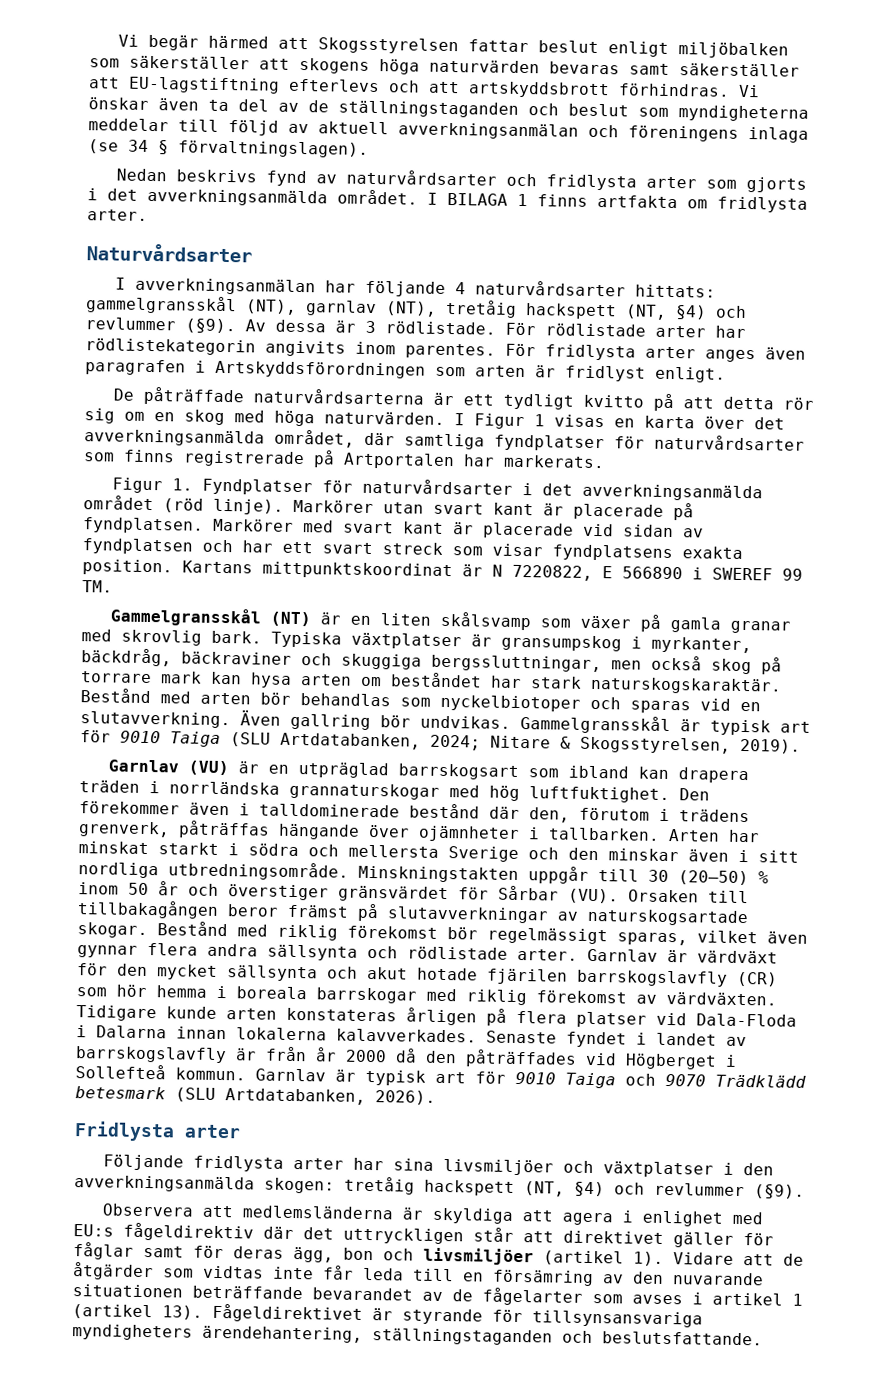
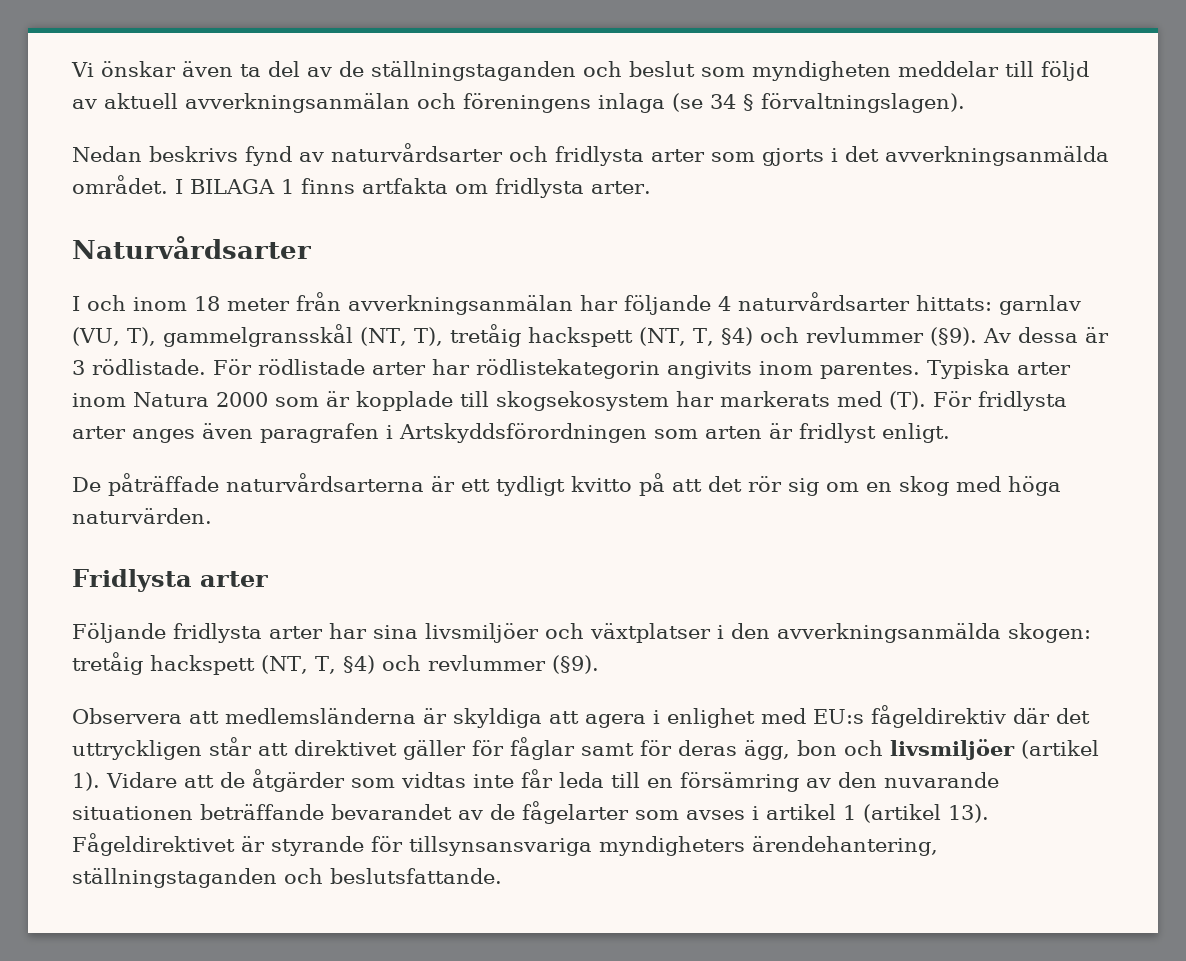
[118,34,790,59] [89,55,800,77] [89,76,760,99] Vi begär härmed att Skogsstyrelsen fattar beslut enligt miljöbalken som säkerställer att skogens höga naturvärden bevaras samt säkerställer att EU-lagstiftning efterlevs och att artskyddsbrott förhindras. Vi -> [71,62,94,77] Vi
[678,105,809,122] myndigheterna -> [752,61,891,81] myndigheten
(127, 283) none -> [87,292,341,311] och inom 18 meter från
[86,295,667,320] gammelgransskål (NT), garnlav (NT), tretåig hackspett (NT, -> [999,295,1081,315] [72,324,714,347] garnlav (VU, T), gammelgransskål (NT, T), tretåig hackspett (NT, T,
(496, 351) none -> [926,359,1071,379] [72,391,926,411] Typiska arter inom Natura 2000 som är kopplade till skogsekosystem har markerats med (T).
[723,396,775,410] detta -> [708,476,742,492] det
[454,413,785,430] [84,429,805,452] [84,449,605,470] [112,477,764,502] [83,495,694,521] [83,517,704,539] [82,538,743,562] [82,559,803,581] [82,580,113,593] [110,607,792,634] [81,629,752,654] [81,648,782,675] [81,671,782,695] [80,688,761,714] [80,710,811,736] [80,730,801,754] [108,759,750,784] [79,780,710,804] [79,801,750,823] [78,820,760,843] [78,841,799,863] [78,861,769,886] [78,881,749,904] [77,900,749,927] [77,921,808,946] [77,943,778,964] [77,963,778,987] [76,984,777,1006] [76,1005,797,1028] [76,1025,747,1048] [75,1046,737,1070] [75,1064,806,1089] [75,1086,436,1105] I Figur 1 visas en karta över det avverkningsanmälda området, där samtliga fyndplatser för naturvårdsarter som finns registrerade på Artportalen har markerats. // Figur 1. Fyndplatser för naturvårdsarter i det avverkningsanmälda området (röd linje). Markörer utan svart kant är placerade på fyndplatsen. Markörer med svart kant är placerade vid sidan av fyndplatsen och har ett svart streck som visar fyndplatsens exakta position. Kartans mittpunktskoordinat är N 7220822, E 566890 i SWEREF 99 TM. // Gammelgransskål (NT) är en liten skålsvamp som växer på gamla granar med skrovlig bark. Typiska växtplatser är gransumpskog i myrkanter, bäckdråg, bäckraviner och skuggiga bergssluttningar, men också skog på torrare mark kan hysa arten om beståndet har stark naturskogskaraktär. Bestånd med arten bör behandlas som nyckelbiotoper och sparas vid en slutavverkning. Även gallring bör undvikas. Gammelgransskål är typisk art för 9010 Taiga (SLU Artdatabanken, 2024; Nitare & Skogsstyrelsen, 2019). // Garnlav (VU) är en utpräglad barrskogsart som ibland kan drapera träden i norrländska grannaturskogar med hög luftfuktighet. Den förekommer även i talldominerade bestånd där den, förutom i trädens grenverk, påträffas hängande över ojämnheter i tallbarken. Arten har minskat starkt i södra och mellersta Sverige och den minskar även i sitt nordliga utbredningsområde. Minskningstakten uppgår till 30 (20–50) % inom 50 år och överstiger gränsvärdet för Sårbar (VU). Orsaken till tillbakagången beror främst på slutavverkningar av naturskogsartade skogar. Bestånd med riklig förekomst bör regelmässigt sparas, vilket även gynnar flera andra sällsynta och rödlistade arter. Garnlav är värdväxt för den mycket sällsynta och akut hotade fjärilen barrskogslavfly (CR) som hör hemma i boreala barrskogar med riklig förekomst av värdväxten. Tidigare kunde arten konstateras årligen på flera platser vid Dala-Floda i Dalarna innan lokalerna kalavverkades. Senaste fyndet i landet av barrskogslavfly är från år 2000 då den påträffades vid Högberget i Sollefteå kommun. Garnlav är typisk art för 9010 Taiga och 9070 Trädklädd betesmark (SLU Artdatabanken, 2026). -> (212, 516) none
(565, 1189) none -> [314,656,336,674] T,

